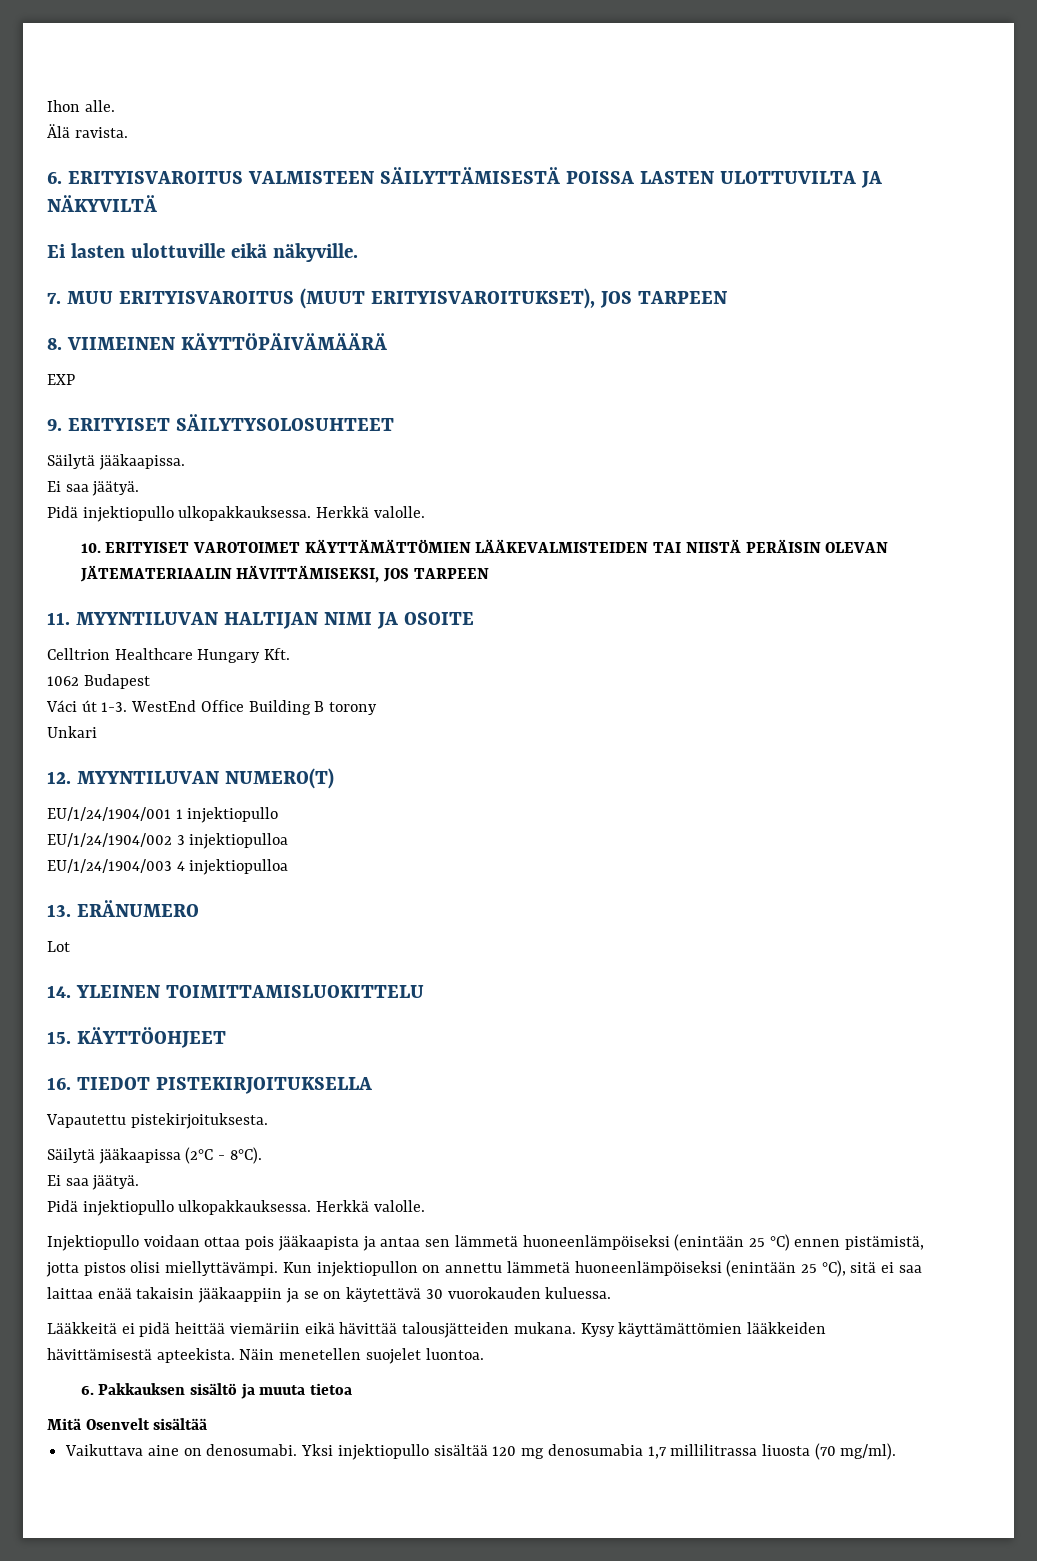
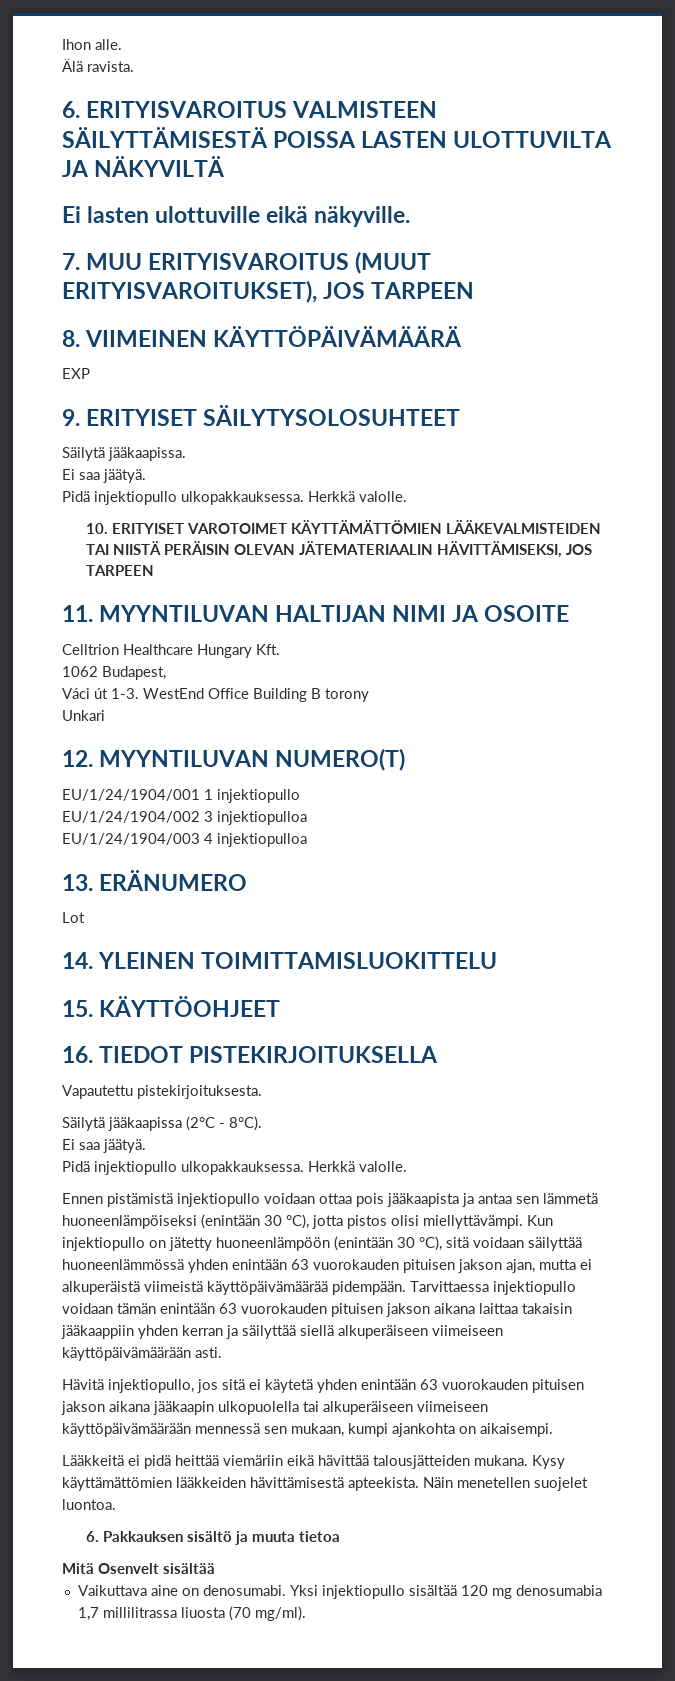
[83,674,150,689] Budapest -> [102,666,166,680] Budapest,
[47,1235,139,1251] Injektiopullo -> [62,1193,260,1207] Ennen pistämistä injektiopullo
[748,1234,925,1251] 25 °C) ennen pistämistä, -> [264,1214,309,1229] 30 °C),
[316,1260,922,1277] [47,1287,612,1303] injektiopullon on annettu lämmetä huoneenlämpöiseksi (enintään 25 °C), sitä ei saa laittaa enää takaisin jääkaappiin ja se on käytettävä 30 vuorokauden kuluessa. -> [62,1236,582,1251] [62,1259,592,1273] [62,1281,576,1295] [62,1303,572,1317] [61,1325,503,1339] [62,1347,222,1361] [62,1379,584,1393] [61,1401,488,1415] [62,1423,553,1437] injektiopullo on jätetty huoneenlämpöön (enintään 30 °C), sitä voidaan säilyttää huoneenlämmössä yhden enintään 63 vuorokauden pituisen jakson ajan, mutta ei alkuperäistä viimeistä käyttöpäivämäärää pidempään. Tarvittaessa injektiopullo voidaan tämän enintään 63 vuorokauden pituisen jakson aikana laittaa takaisin jääkaappiin yhden kerran ja säilyttää siellä alkuperäiseen viimeiseen käyttöpäivämäärään asti. // Hävitä injektiopullo, jos sitä ei käytetä yhden enintään 63 vuorokauden pituisen jakson aikana jääkaapin ulkopuolella tai alkuperäiseen viimeiseen käyttöpäivämäärään mennessä sen mukaan, kumpi ajankohta on aikaisempi.

